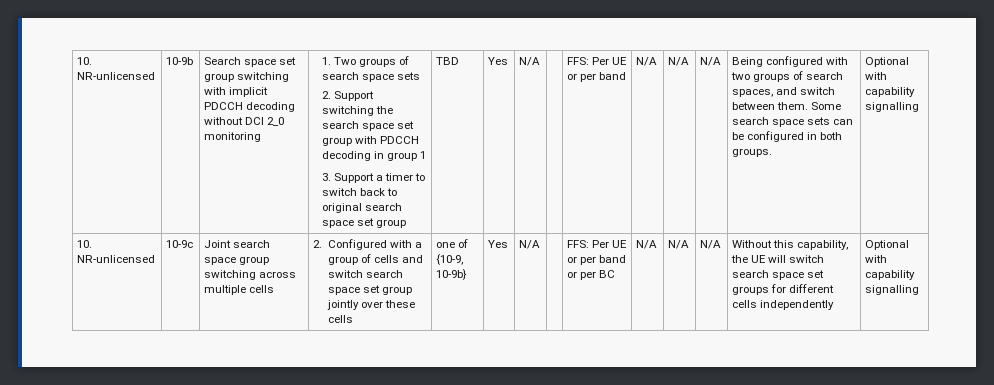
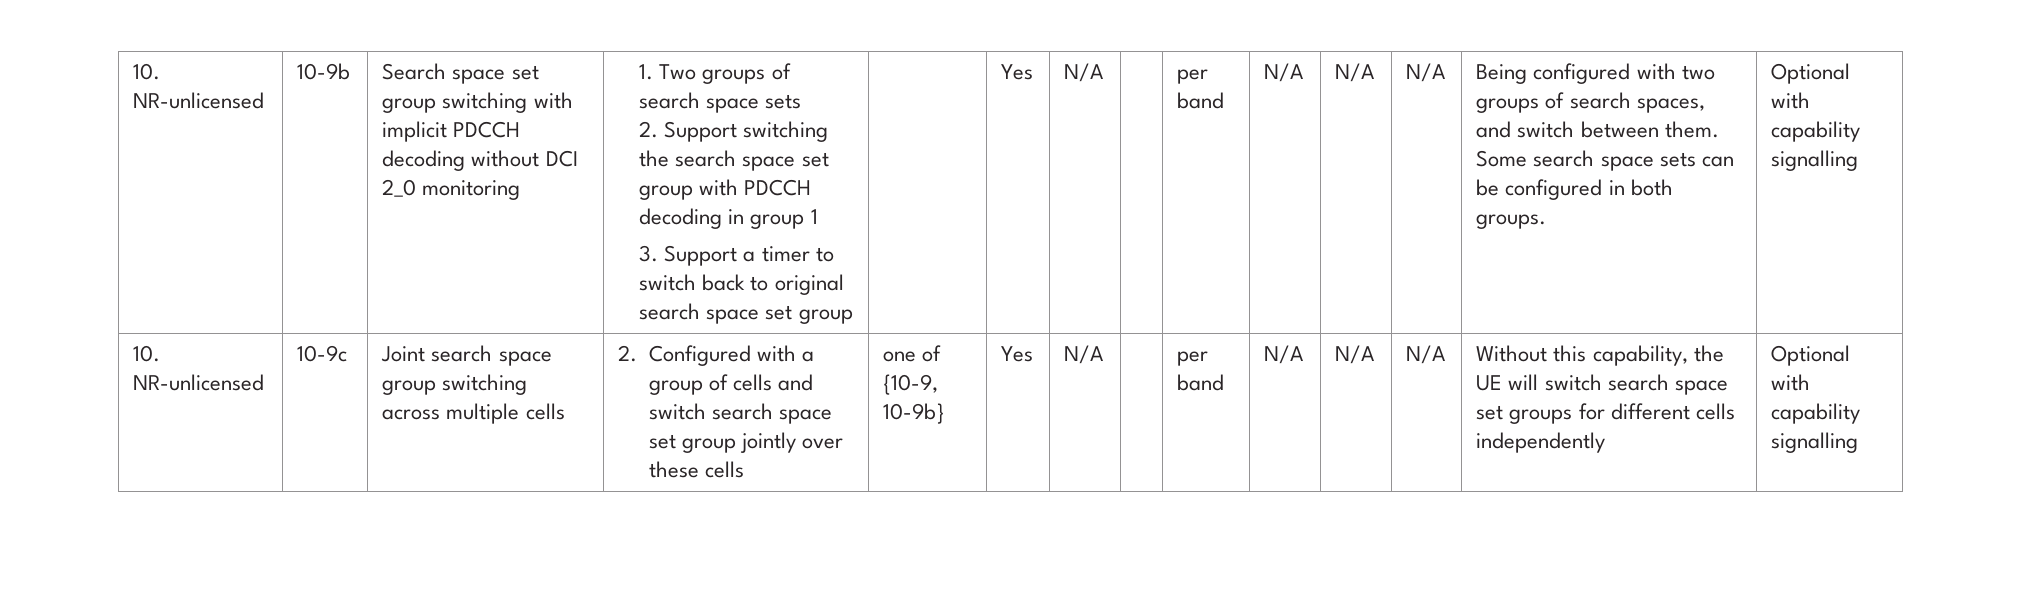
[435,57,459,65] [487,57,508,65] [518,57,540,66] [566,57,628,65] [566,73,577,80] TBD | Yes | N/A | | FFS: Per UE or -> [1001,64,1034,80] [1064,63,1104,82] | Yes | N/A | |
[566,240,628,248] [566,255,627,265] [566,270,616,280] FFS: Per UE or per band or per BC -> [1177,351,1209,366] [1177,374,1225,391] per band

